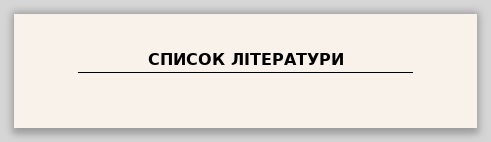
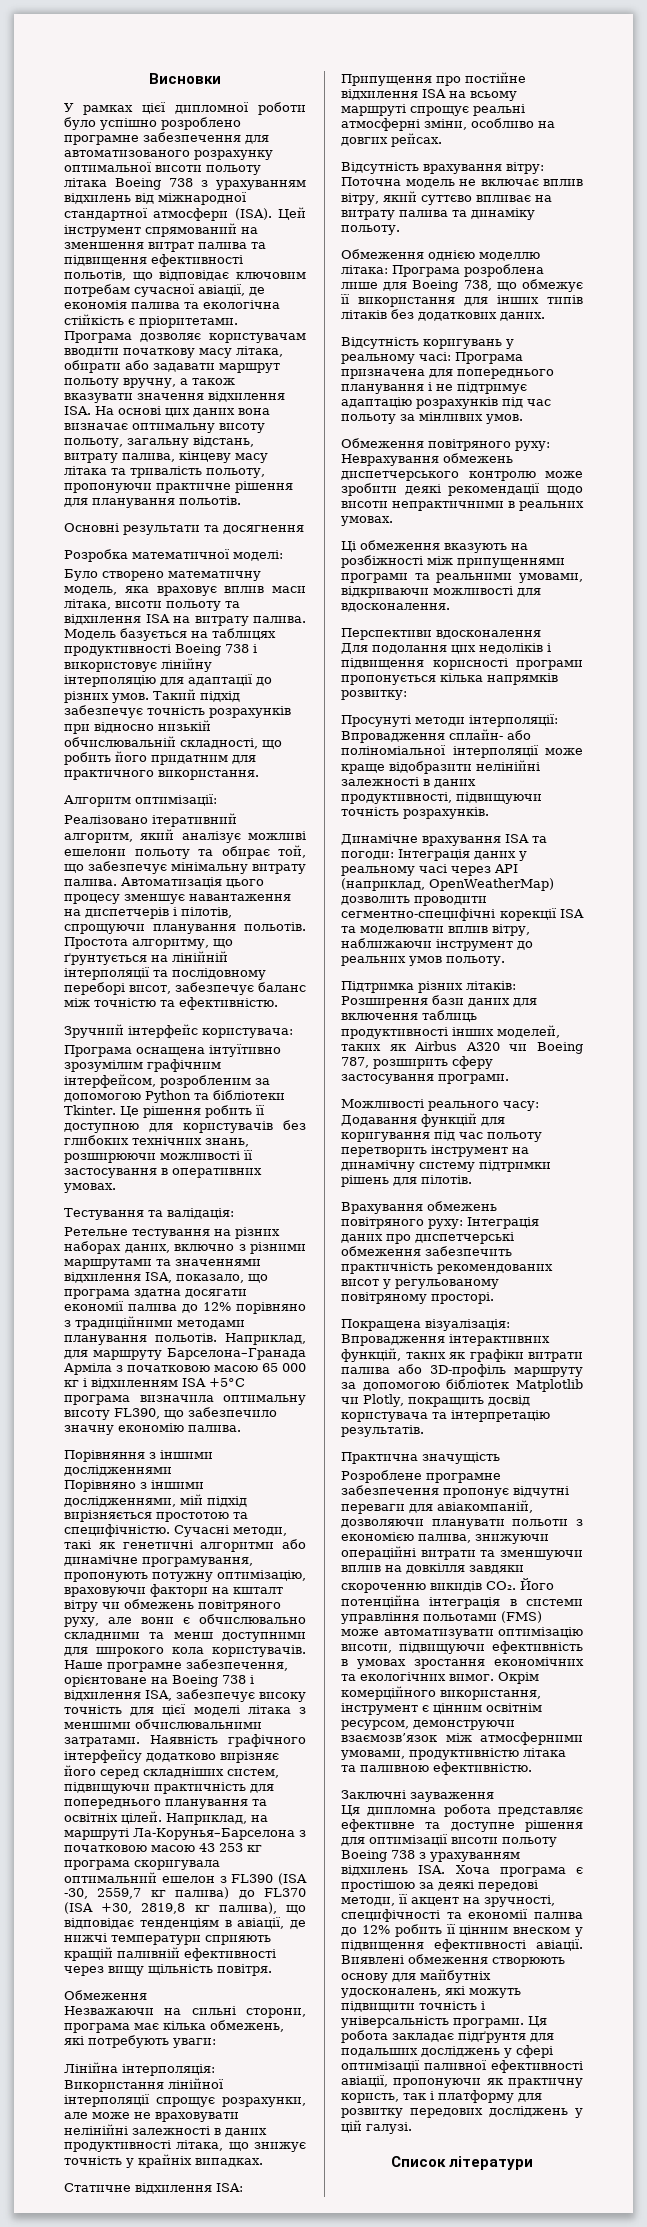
[147,53,344,65] СПИСОК ЛІТЕРАТУРИ -> [149,73,221,84] [64,102,306,115] [64,117,241,130] [64,132,269,145] [64,150,273,160] [64,162,261,175] [64,178,306,190] [64,192,247,205] [64,207,306,221] [64,223,258,237] [64,242,266,252] [64,254,243,267] [64,270,306,281] [64,284,265,297] [64,300,280,309] [64,314,238,328] [64,331,306,343] [64,346,283,358] [64,360,280,373] [64,378,235,388] [64,391,285,403] [64,406,270,417] [64,423,265,433] [64,436,254,448] [64,451,268,463] [64,466,265,478] [64,481,293,493] [64,496,241,508] [64,523,304,535] [64,549,283,562] [64,569,261,581] [64,586,306,596] [64,599,240,611] [64,614,306,626] [64,628,276,641] [64,644,257,656] [64,658,212,672] [64,674,272,687] [64,689,240,703] [64,705,291,718] [64,720,211,734] [64,736,282,749] [64,751,256,765] [64,770,259,780] [64,794,217,807] [64,813,237,827] [64,829,306,843] [64,845,306,859] [64,861,306,874] [64,877,264,888] [64,894,291,904] [64,907,232,919] [64,922,306,934] [64,937,233,949] [64,951,228,965] [64,967,266,980] [64,982,306,995] [64,997,278,1010] [64,1024,293,1038] [64,1044,281,1057] [64,1059,221,1072] [64,1074,270,1088] [64,1090,285,1103] [64,1105,265,1118] [64,1120,306,1133] [64,1135,249,1147] [64,1150,253,1163] [64,1168,262,1178] [64,1183,116,1193] [64,1208,234,1220] [64,1227,280,1239] [64,1241,306,1254] [64,1259,261,1269] [64,1272,268,1283] [64,1289,247,1299] [64,1301,306,1314] [64,1316,245,1330] [64,1333,306,1345] [64,1348,306,1360] [64,1363,306,1375] [64,1378,245,1389] [64,1395,306,1405] [64,1407,277,1420] [64,1423,241,1435] [64,1450,213,1462] [64,1465,172,1476] [64,1480,204,1492] [64,1494,247,1507] [64,1510,248,1522] [64,1524,287,1537] [64,1539,306,1552] [64,1555,253,1567] [64,1570,306,1582] [64,1584,283,1597] [64,1599,281,1612] [64,1614,306,1627] [64,1632,306,1642] [64,1645,306,1657] [64,1659,288,1672] [64,1675,254,1687] [64,1689,306,1702] [64,1704,306,1716] [64,1719,262,1729] [64,1734,306,1747] [64,1749,279,1763] [64,1765,279,1779] [64,1782,274,1794] [64,1799,267,1809] [64,1811,268,1825] [64,1828,306,1840] [64,1843,262,1852] [64,1860,220,1870] [64,1872,307,1885] [64,1887,306,1899] [64,1902,306,1914] [64,1917,306,1929] [64,1933,271,1945] [64,1947,276,1961] [64,1964,272,1976] [64,1990,147,2000] [64,2006,306,2018] [64,2020,284,2033] [64,2035,216,2048] [64,2062,215,2076] [64,2078,224,2092] [64,2094,306,2107] [64,2112,239,2122] [64,2124,267,2137] [64,2140,306,2152] [64,2154,263,2168] [64,2183,243,2194] [341,72,526,86] [341,89,517,101] [341,104,525,116] [341,118,555,131] [341,133,442,147] [341,162,544,174] [341,177,583,188] [341,191,552,205] [341,208,535,220] [341,225,400,235] [341,249,540,261] [341,264,544,277] [341,279,583,292] [341,294,583,307] [341,309,545,321] [341,337,514,349] [341,352,523,364] [341,369,554,379] [341,382,527,394] [341,397,551,409] [341,412,523,424] [341,438,550,451] [341,453,513,466] [341,471,583,481] [341,483,583,496] [341,501,584,511] [341,516,393,526] [341,540,528,553] [341,555,565,568] [341,573,583,583] [341,586,541,598] [341,603,450,612] [341,628,541,640] [341,643,551,654] [341,658,583,670] [341,673,558,685] [341,690,407,700] [341,714,558,727] [341,729,531,743] [341,745,583,758] [341,760,540,774] [341,777,476,788] [341,792,542,804] [341,807,489,819] [341,834,547,846] [341,849,527,861] [341,864,518,876] [341,878,554,891] [341,896,487,906] [341,908,584,921] [341,924,530,936] [341,938,533,951] [341,956,505,966] [341,981,516,993] [341,995,537,1008] [341,1010,477,1022] [341,1025,560,1039] [341,1041,583,1054] [341,1056,493,1069] [341,1074,509,1084] [341,1099,539,1111] [341,1113,505,1127] [341,1130,542,1142] [341,1145,529,1157] [341,1160,551,1172] [341,1175,472,1187] [341,1201,497,1214] [341,1217,539,1229] [341,1232,514,1244] [341,1246,512,1256] [341,1262,553,1274] [341,1279,499,1289] [341,1292,494,1304] [341,1319,510,1331] [341,1334,550,1346] [341,1348,583,1362] [341,1364,583,1377] [341,1379,583,1392] [341,1394,530,1407] [341,1410,550,1422] [341,1425,424,1437] [341,1452,500,1464] [341,1470,501,1483] [341,1485,569,1498] [341,1500,533,1514] [341,1519,583,1529] [341,1532,549,1544] [341,1546,583,1560] [341,1563,524,1574] [341,1577,554,1593] [341,1595,583,1609] [341,1611,542,1624] [341,1627,583,1639] [341,1641,583,1654] [341,1657,584,1669] [341,1672,539,1684] [341,1686,541,1700] [341,1703,542,1715] [341,1720,515,1730] [341,1732,583,1745] [341,1748,566,1760] [341,1762,532,1775] [341,1790,494,1802] [341,1804,583,1817] [341,1819,583,1832] [341,1834,557,1847] [341,1850,520,1862] [341,1865,583,1877] [341,1880,538,1892] [341,1894,555,1907] [341,1909,583,1922] [341,1924,583,1937] [341,1939,583,1952] [341,1954,565,1967] [341,1969,491,1983] [341,1986,521,1998] [341,2001,485,2012] [341,2016,547,2028] [341,2030,554,2043] [341,2045,553,2058] [341,2060,583,2073] [341,2075,583,2088] [341,2090,542,2103] [341,2106,583,2118] [341,2120,412,2134] [390,2156,534,2170] Висновки // У рамках цієї дипломної роботи було успішно розроблено програмне забезпечення для автоматизованого розрахунку оптимальної висоти польоту літака Boeing 738 з урахуванням відхилень від міжнародної стандартної атмосфери (ISA). Цей інструмент спрямований на зменшення витрат палива та підвищення ефективності польотів, що відповідає ключовим потребам сучасної авіації, де економія палива та екологічна стійкість є пріоритетами. Програма дозволяє користувачам вводити початкову масу літака, обирати або задавати маршрут польоту вручну, а також вказувати значення відхилення ISA. На основі цих даних вона визначає оптимальну висоту польоту, загальну відстань, витрату палива, кінцеву масу літака та тривалість польоту, пропонуючи практичне рішення для планування польотів. // Основні результати та досягнення // Розробка математичної моделі: // Було створено математичну модель, яка враховує вплив маси літака, висоти польоту та відхилення ISA на витрату палива. Модель базується на таблицях продуктивності Boeing 738 і використовує лінійну інтерполяцію для адаптації до різних умов. Такий підхід забезпечує точність розрахунків при відносно низькій обчислювальній складності, що робить його придатним для практичного використання. // Алгоритм оптимізації: // Реалізовано ітеративний алгоритм, який аналізує можливі ешелони польоту та обирає той, що забезпечує мінімальну витрату палива. Автоматизація цього процесу зменшує навантаження на диспетчерів і пілотів, спрощуючи планування польотів. Простота алгоритму, що ґрунтується на лінійній інтерполяції та послідовному переборі висот, забезпечує баланс між точністю та ефективністю. // Зручний інтерфейс користувача: // Програма оснащена інтуїтивно зрозумілим графічним інтерфейсом, розробленим за допомогою Python та бібліотеки Tkinter. Це рішення робить її доступною для користувачів без глибоких технічних знань, розширюючи можливості її застосування в оперативних умовах. // Тестування та валідація: // Ретельне тестування на різних наборах даних, включно з різними маршрутами та значеннями відхилення ISA, показало, що програма здатна досягати економії палива до 12% порівняно з традиційними методами планування польотів. Наприклад, для маршруту Барселона–Гранада Арміла з початковою масою 65 000 кг і відхиленням ISA +5°C програма визначила оптимальну висоту FL390, що забезпечило значну економію палива. // Порівняння з іншими дослідженнями // Порівняно з іншими дослідженнями, мій підхід вирізняється простотою та специфічністю. Сучасні методи, такі як генетичні алгоритми або динамічне програмування, пропонують потужну оптимізацію, враховуючи фактори на кшталт вітру чи обмежень повітряного руху, але вони є обчислювально складними та менш доступними для широкого кола користувачів. Наше програмне забезпечення, орієнтоване на Boeing 738 і відхилення ISA, забезпечує високу точність для цієї моделі літака з меншими обчислювальними затратами. Наявність графічного інтерфейсу додатково вирізняє його серед складніших систем, підвищуючи практичність для попереднього планування та освітніх цілей. Наприклад, на маршруті Ла-Корунья–Барселона з початковою масою 43 253 кг програма скоригувала оптимальний ешелон з FL390 (ISA -30, 2559,7 кг палива) до FL370 (ISA +30, 2819,8 кг палива), що відповідає тенденціям в авіації, де нижчі температури сприяють кращій паливній ефективності через вищу щільність повітря. // Обмеження // Незважаючи на сильні сторони, програма має кілька обмежень, які потребують уваги: // Лінійна інтерполяція: Використання лінійної інтерполяції спрощує розрахунки, але може не враховувати нелінійні залежності в даних продуктивності літака, що знижує точність у крайніх випадках. // Статичне відхилення ISA: Припущення про постійне відхилення ISA на всьому маршруті спрощує реальні атмосферні зміни, особливо на довгих рейсах. // Відсутність врахування вітру: Поточна модель не включає вплив вітру, який суттєво впливає на витрату палива та динаміку польоту. // Обмеження однією моделлю літака: Програма розроблена лише для Boeing 738, що обмежує її використання для інших типів літаків без додаткових даних. // Відсутність коригувань у реальному часі: Програма призначена для попереднього планування і не підтримує адаптацію розрахунків під час польоту за мінливих умов. // Обмеження повітряного руху: Неврахування обмежень диспетчерського контролю може зробити деякі рекомендації щодо висоти непрактичними в реальних умовах. // Ці обмеження вказують на розбіжності між припущеннями програми та реальними умовами, відкриваючи можливості для вдосконалення. // Перспективи вдосконалення // Для подолання цих недоліків і підвищення корисності програми пропонується кілька напрямків розвитку: // Просунуті методи інтерполяції: Впровадження сплайн- або поліноміальної інтерполяції може краще відобразити нелінійні залежності в даних продуктивності, підвищуючи точність розрахунків. // Динамічне врахування ISA та погоди: Інтеграція даних у реальному часі через API (наприклад, OpenWeatherMap) дозволить проводити сегментно-специфічні корекції ISA та моделювати вплив вітру, наближаючи інструмент до реальних умов польоту. // Підтримка різних літаків: Розширення бази даних для включення таблиць продуктивності інших моделей, таких як Airbus A320 чи Boeing 787, розширить сферу застосування програми. // Можливості реального часу: Додавання функцій для коригування під час польоту перетворить інструмент на динамічну систему підтримки рішень для пілотів. // Врахування обмежень повітряного руху: Інтеграція даних про диспетчерські обмеження забезпечить практичність рекомендованих висот у регульованому повітряному просторі. // Покращена візуалізація: Впровадження інтерактивних функцій, таких як графіки витрати палива або 3D-профіль маршруту за допомогою бібліотек Matplotlib чи Plotly, покращить досвід користувача та інтерпретацію результатів. // Практична значущість // Розроблене програмне забезпечення пропонує відчутні переваги для авіакомпаній, дозволяючи планувати польоти з економією палива, знижуючи операційні витрати та зменшуючи вплив на довкілля завдяки скороченню викидів CO₂. Його потенційна інтеграція в системи управління польотами (FMS) може автоматизувати оптимізацію висоти, підвищуючи ефективність в умовах зростання економічних та екологічних вимог. Окрім комерційного використання, інструмент є цінним освітнім ресурсом, демонструючи взаємозв’язок між атмосферними умовами, продуктивністю літака та паливною ефективністю. // Заключні зауваження // Ця дипломна робота представляє ефективне та доступне рішення для оптимізації висоти польоту Boeing 738 з урахуванням відхилень ISA. Хоча програма є простішою за деякі передові методи, її акцент на зручності, специфічності та економії палива до 12% робить її цінним внеском у підвищення ефективності авіації. Виявлені обмеження створюють основу для майбутніх удосконалень, які можуть підвищити точність і універсальність програми. Ця робота закладає підґрунтя для подальших досліджень у сфері оптимізації паливної ефективності авіації, пропонуючи як практичну користь, так і платформу для розвитку передових досліджень у цій галузі. // Список літератури

